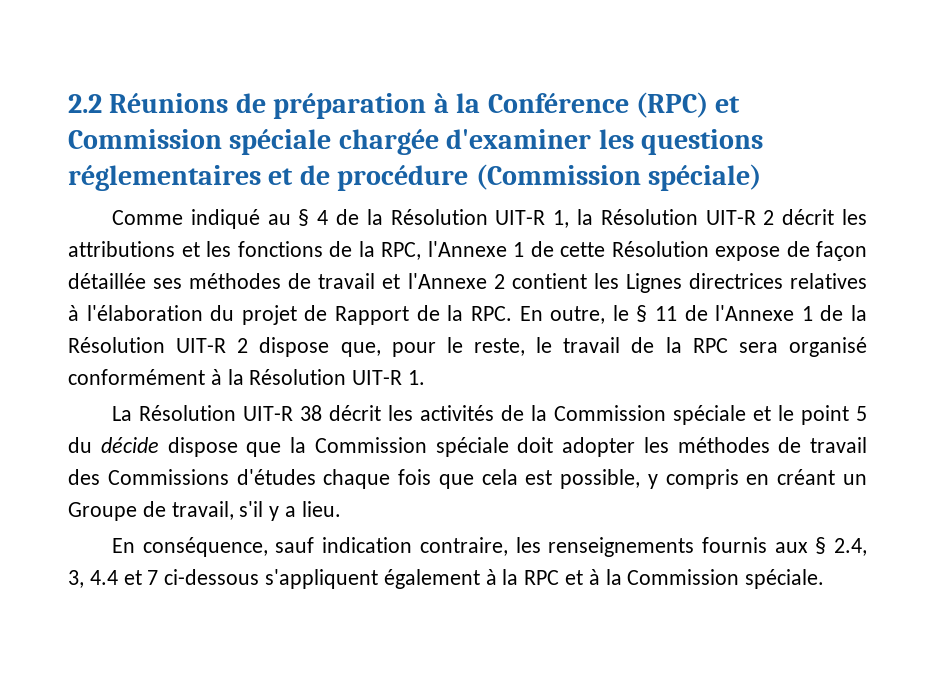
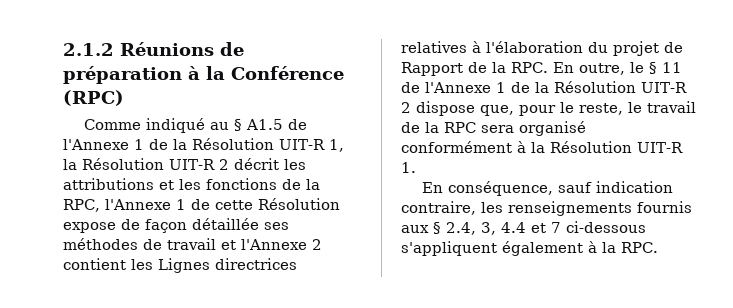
[68,94,102,113] 2.2 -> [63,43,114,56] 2.1.2
[715,96,741,113] [68,129,764,155] [68,164,762,191] et Commission spéciale chargée d'examiner les questions réglementaires et de procédure (Commission spéciale) -> (124, 98) none
[317,210,329,225] 4 -> [245,119,307,130] [63,139,144,150] A1.5 de l'Annexe 1
[111,405,868,425] [68,437,867,457] [68,469,867,489] [68,501,341,521] // La Résolution UIT-R 38 décrit les activités de la Commission spéciale et le point 5 du décide dispose que la Commission spéciale doit adopter les méthodes de travail des Commissions d'études chaque fois que cela est possible, y compris en créant un Groupe de travail, s'il y a lieu. -> (416, 167) none
[524,569,825,589] RPC et à la Commission spéciale. -> [621,242,658,253] RPC.

